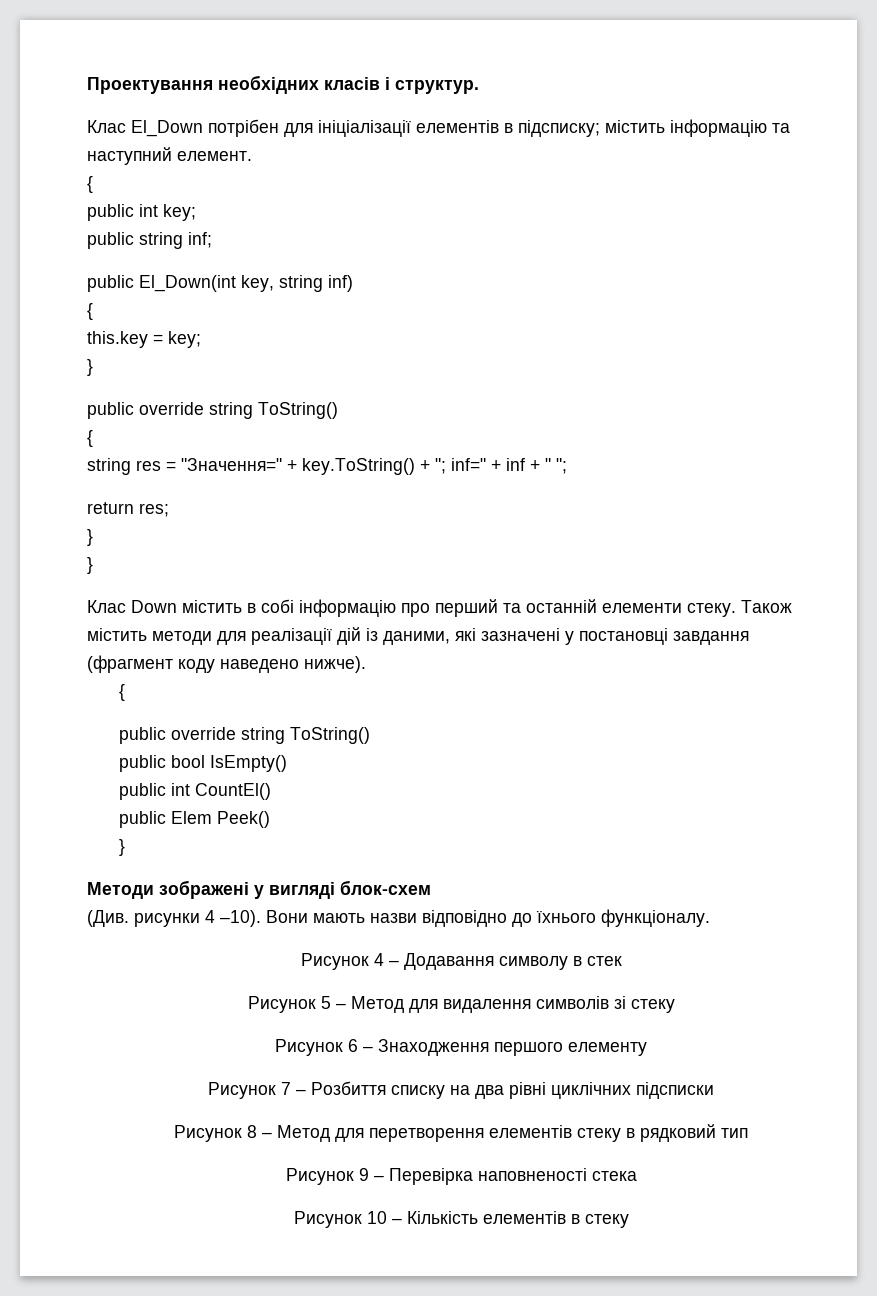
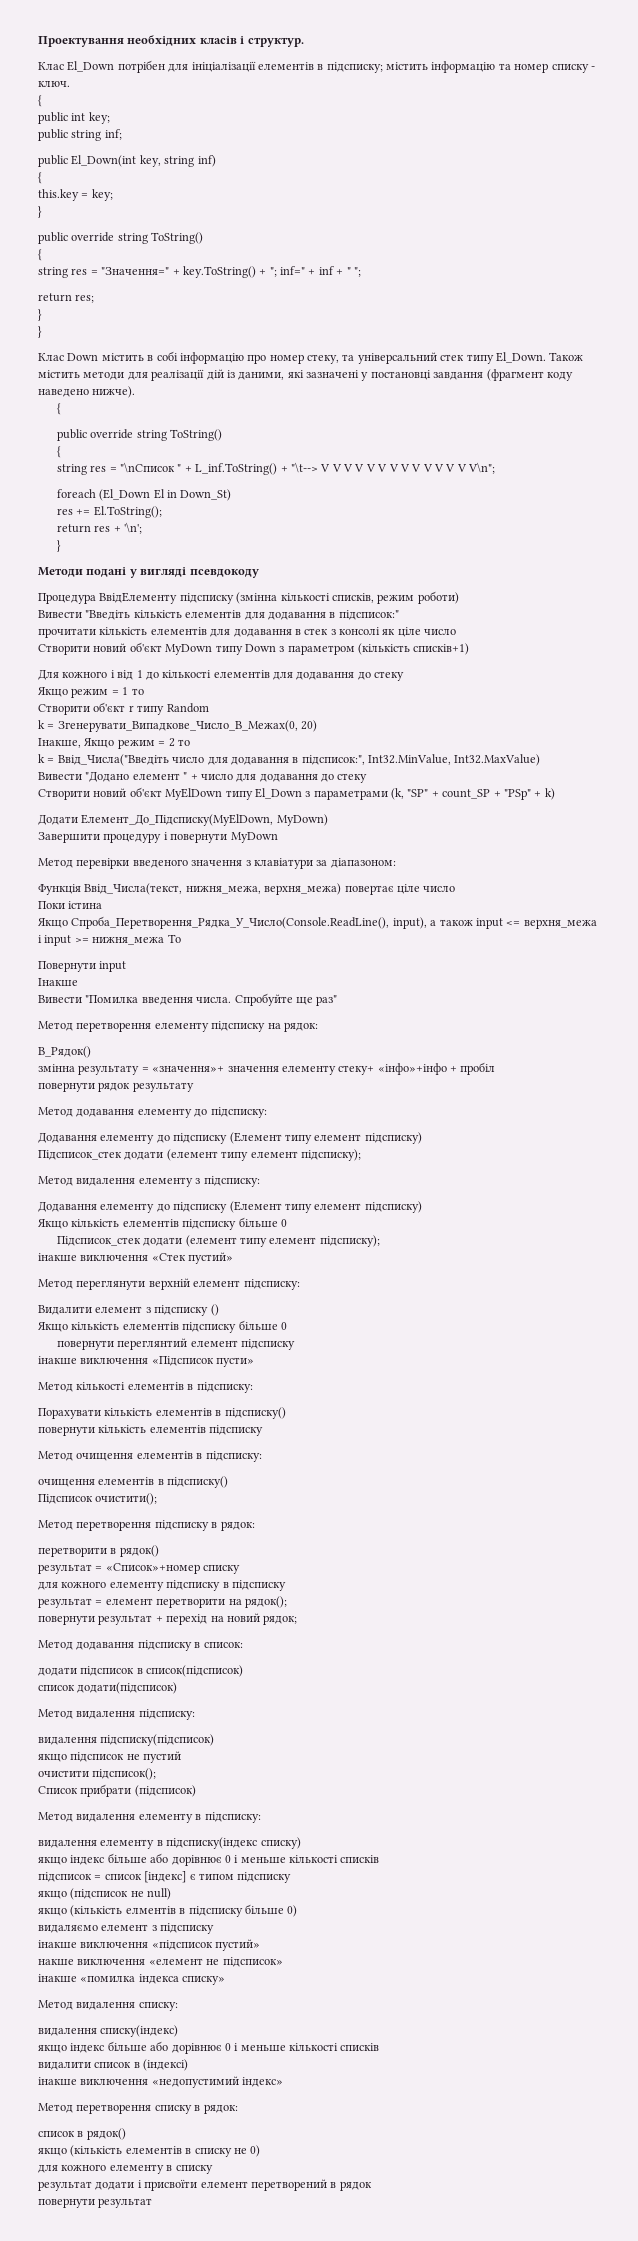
[87,147,252,165] наступний елемент. -> [514,63,595,73] [38,81,70,87] номер списку - ключ.
[435,599,736,617] перший та останній елементи стеку. -> [269,352,546,364] номер стеку, та універсальний стек типу El_Down.
[118,755,287,772] [118,783,271,800] [118,811,270,828] public bool IsEmpty() // public int CountEl() // public Elem Peek() -> [56,446,61,458] [56,462,496,475] [56,489,232,501] [56,506,162,518] [56,522,143,534] { // string res = "\nСписок " + L_inf.ToString() + "\t--> V V V V V V V V V V V V V V\n"; // foreach (El_Down El in Down_St) // res += El.ToString(); // return res + '\n';
[159,880,249,899] зображені -> [86,567,127,578] подані
[340,880,431,895] [87,909,710,927] [300,953,622,970] [247,996,675,1013] [275,1039,647,1056] [208,1081,714,1099] [174,1124,748,1142] [285,1168,637,1185] [293,1211,629,1228] блок-схем // (Див. рисунки 4 –10). Вони мають назви відповідно до їхнього функціоналу. // Рисунок 4 – Додавання символу в стек // Рисунок 5 – Метод для видалення символів зі стеку // Рисунок 6 – Знаходження першого елементу // Рисунок 7 – Розбиття списку на два рівні циклічних підсписки // Рисунок 8 – Метод для перетворення елементів стеку в рядковий тип // Рисунок 9 – Перевірка наповненості стека // Рисунок 10 – Кількість елементів в стеку -> [189,569,259,578] [38,591,459,604] [38,610,399,620] [38,627,457,638] [38,642,470,655] [38,669,405,681] [38,687,144,698] [38,702,209,715] [38,720,318,732] [38,738,190,749] [38,754,541,766] [38,771,368,783] [38,787,555,800] [38,814,328,826] [38,832,278,843] [38,858,396,869] [38,883,456,895] [38,901,103,909] [38,916,597,929] [38,934,181,946] [38,961,127,972] [38,978,78,987] [38,993,338,1006] [38,1021,318,1032] [38,1046,91,1058] [38,1062,496,1075] [38,1082,194,1092] [38,1107,267,1118] [38,1132,422,1144] [38,1149,361,1161] [38,1176,260,1187] [38,1201,422,1213] [38,1217,287,1230] [56,1235,380,1247] [38,1252,234,1264] [38,1278,300,1290] [38,1304,219,1316] [38,1320,287,1333] [56,1338,296,1350] [38,1356,255,1367] [38,1382,253,1393] [38,1407,286,1419] [38,1425,264,1436] [38,1451,262,1462] [38,1476,229,1488] [38,1493,158,1505] [38,1520,255,1531] [38,1545,159,1557] [38,1563,241,1574] [38,1580,286,1591] [38,1596,287,1608] [38,1613,298,1625] [38,1640,243,1651] [38,1665,244,1677] [38,1682,178,1694] [38,1709,195,1720] [38,1734,215,1746] [38,1751,182,1763] [38,1768,157,1780] [38,1784,196,1797] [38,1812,261,1823] [38,1837,301,1849] [38,1853,380,1866] [38,1871,292,1883] [38,1888,172,1900] [38,1904,298,1917] [38,1923,215,1934] [38,1939,261,1951] [38,1957,283,1967] [38,1974,226,1985] [38,2000,178,2011] [38,2025,179,2037] [38,2041,380,2054] [38,2059,189,2071] [38,2076,284,2088] [38,2103,238,2114] [38,2128,126,2140] [38,2145,261,2157] [38,2164,213,2174] [38,2179,372,2191] [38,2198,153,2208] псевдокоду // Процедура ВвідЕлементу підсписку (змінна кількості списків, режим роботи) // Вивести "Введіть кількість елементів для додавання в підсписок:" // прочитати кількість елементів для додавання в стек з консолі як ціле число // Створити новий об'єкт MyDown типу Down з параметром (кількість списків+1) // Для кожного i від 1 до кількості елементів для додавання до стеку // Якщо режим = 1 то // Створити об'єкт r типу Random // k = Згенерувати_Випадкове_Число_В_Межах(0, 20) // Інакше, Якщо режим = 2 то // k = Ввід_Числа("Введіть число для додавання в підсписок:", Int32.MinValue, Int32.MaxValue) // Вивести "Додано елемент " + число для додавання до стеку // Створити новий об'єкт MyElDown типу El_Down з параметрами (k, "SP" + count_SP + "PSp" + k) // Додати Елемент_До_Підсписку(MyElDown, MyDown) // Завершити процедуру і повернути MyDown // Метод перевірки введеного значення з клавіатури за діапазоном: // Функція Ввід_Числа(текст, нижня_межа, верхня_межа) повертає ціле число // Поки істина // Якщо Спроба_Перетворення_Рядка_У_Число(Console.ReadLine(), input), а також input <= верхня_межа і input >= нижня_межа То // Повернути input // Інакше // Вивести "Помилка введення числа. Спробуйте ще раз" // Метод перетворення елементу підсписку на рядок: // В_Рядок() // змінна результату = «значення»+ значення елементу стеку+ «інфо»+інфо + пробіл // повернути рядок результату // Метод додавання елементу до підсписку: // Додавання елементу до підсписку (Елемент типу елемент підсписку) // Підсписок_стек додати (елемент типу елемент підсписку); // Метод видалення елементу з підсписку: // Додавання елементу до підсписку (Елемент типу елемент підсписку) // Якщо кількість елементів підсписку більше 0 // Підсписок_стек додати (елемент типу елемент підсписку); // інакше виключення «Стек пустий» // Метод переглянути верхній елемент підсписку: // Видалити елемент з підсписку () // Якщо кількість елементів підсписку більше 0 // повернути переглянтий елемент підсписку // інакше виключення «Підсписок пусти» // Метод кількості елементів в підсписку: // Порахувати кількість елементів в підсписку() // повернути кількість елементів підсписку // Метод очищення елементів в підсписку: // очищення елементів в підсписку() // Підсписок очистити(); // Метод перетворення підсписку в рядок: // перетворити в рядок() // результат = «Список»+номер списку // для кожного елементу підсписку в підсписку // результат = елемент перетворити на рядок(); // повернути результат + перехід на новий рядок; // Метод додавання підсписку в список: // додати підсписок в список(підсписок) // список додати(підсписок) // Метод видалення підсписку: // видалення підсписку(підсписок) // якщо підсписок не пустий // очистити підсписок(); // Список прибрати (підсписок) // Метод видалення елементу в підсписку: // видалення елементу в підсписку(індекс списку) // якщо індекс більше або дорівнює 0 і меньше кількості списків // підсписок = список [індекс] є типом підсписку // якщо (підсписок не null) // якщо (кількість елментів в підсписку більше 0) // видаляємо елемент з підсписку // інакше виключення «підсписок пустий» // накше виключення «елемент не підсписок» // інакше «помилка індекса списку» // Метод видалення списку: // видалення списку(індекс) // якщо індекс більше або дорівнює 0 і меньше кількості списків // видалити список в (індексі) // інакше виключення «недопустимий індекс» // Метод перетворення списку в рядок: // список в рядок() // якщо (кількість елементів в списку не 0) // для кожного елементу в списку // результат додати і присвоїти елемент перетворений в рядок // повернути результат

